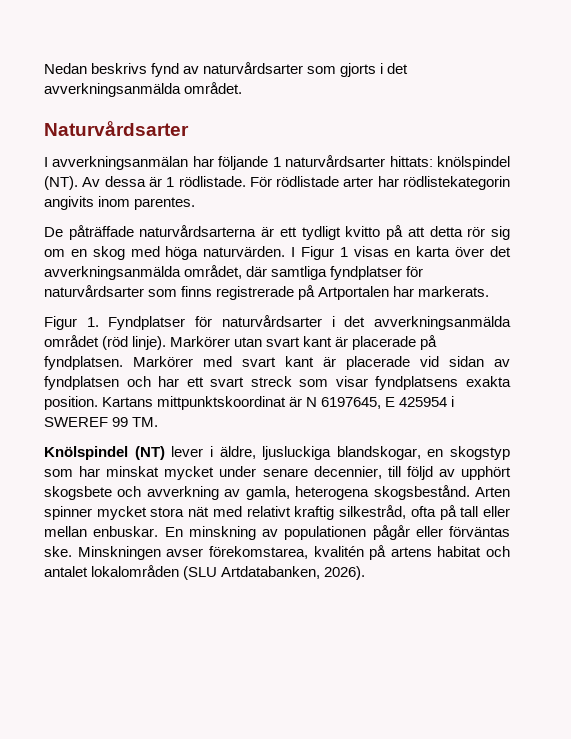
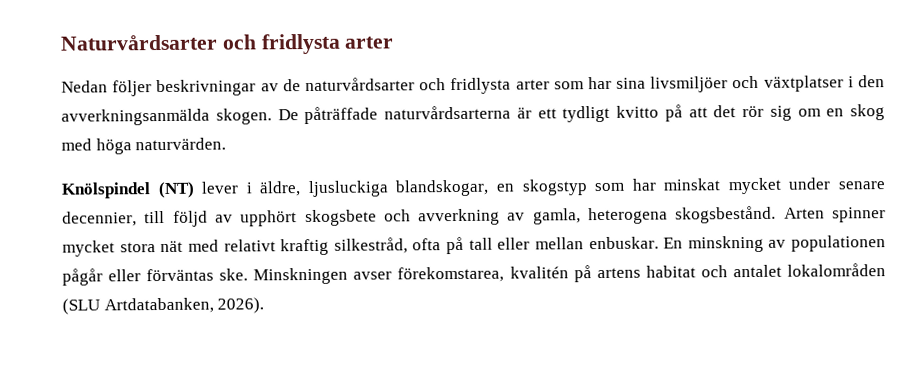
[44,62,409,77] [44,82,243,97] [44,121,189,136] [44,155,510,170] [44,176,511,190] [44,196,196,210] Nedan beskrivs fynd av naturvårdsarter som gjorts i det avverkningsanmälda området. // Naturvårdsarter // I avverkningsanmälan har följande 1 naturvårdsarter hittats: knölspindel (NT). Av dessa är 1 rödlistade. För rödlistade arter har rödlistekategorin angivits inom parentes. // -> [60,33,395,55] [61,75,885,97] [61,108,272,126] Naturvårdsarter och fridlysta arter // Nedan följer beskrivningar av de naturvårdsarter och fridlysta arter som har sina livsmiljöer och växtplatser i den avverkningsanmälda skogen.
[429,226,463,237] detta -> [713,105,737,118] det
[291,246,512,260] [44,265,424,280] [44,285,490,300] [44,315,512,330] [44,335,438,350] [44,356,510,370] [44,376,511,390] [44,396,455,410] [44,417,159,427] I Figur 1 visas en karta över det avverkningsanmälda området, där samtliga fyndplatser för naturvårdsarter som finns registrerade på Artportalen har markerats. // Figur 1. Fyndplatser för naturvårdsarter i det avverkningsanmälda området (röd linje). Markörer utan svart kant är placerade på fyndplatsen. Markörer med svart kant är placerade vid sidan av fyndplatsen och har ett svart streck som visar fyndplatsens exakta position. Kartans mittpunktskoordinat är N 6197645, E 425954 i SWEREF 99 TM. -> (227, 144) none

